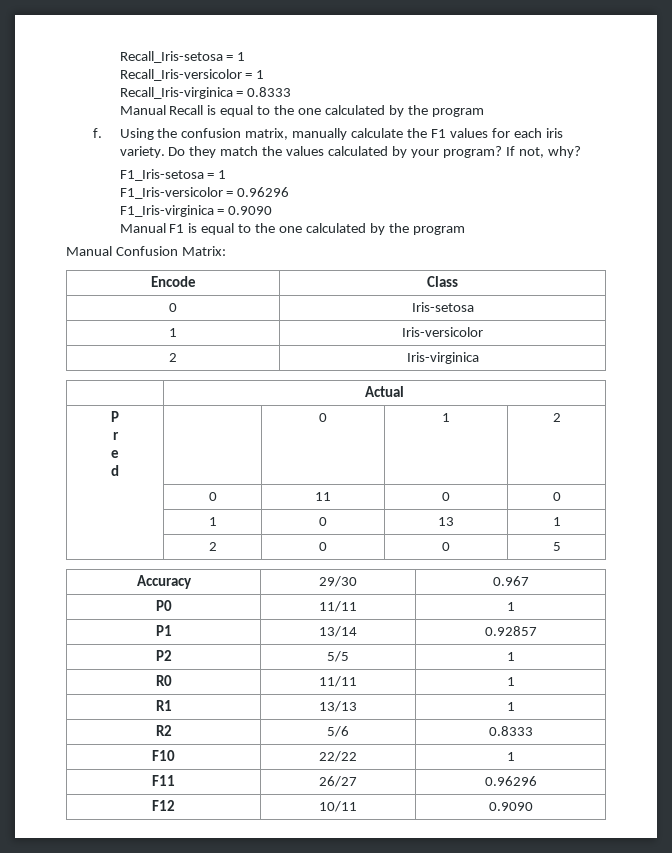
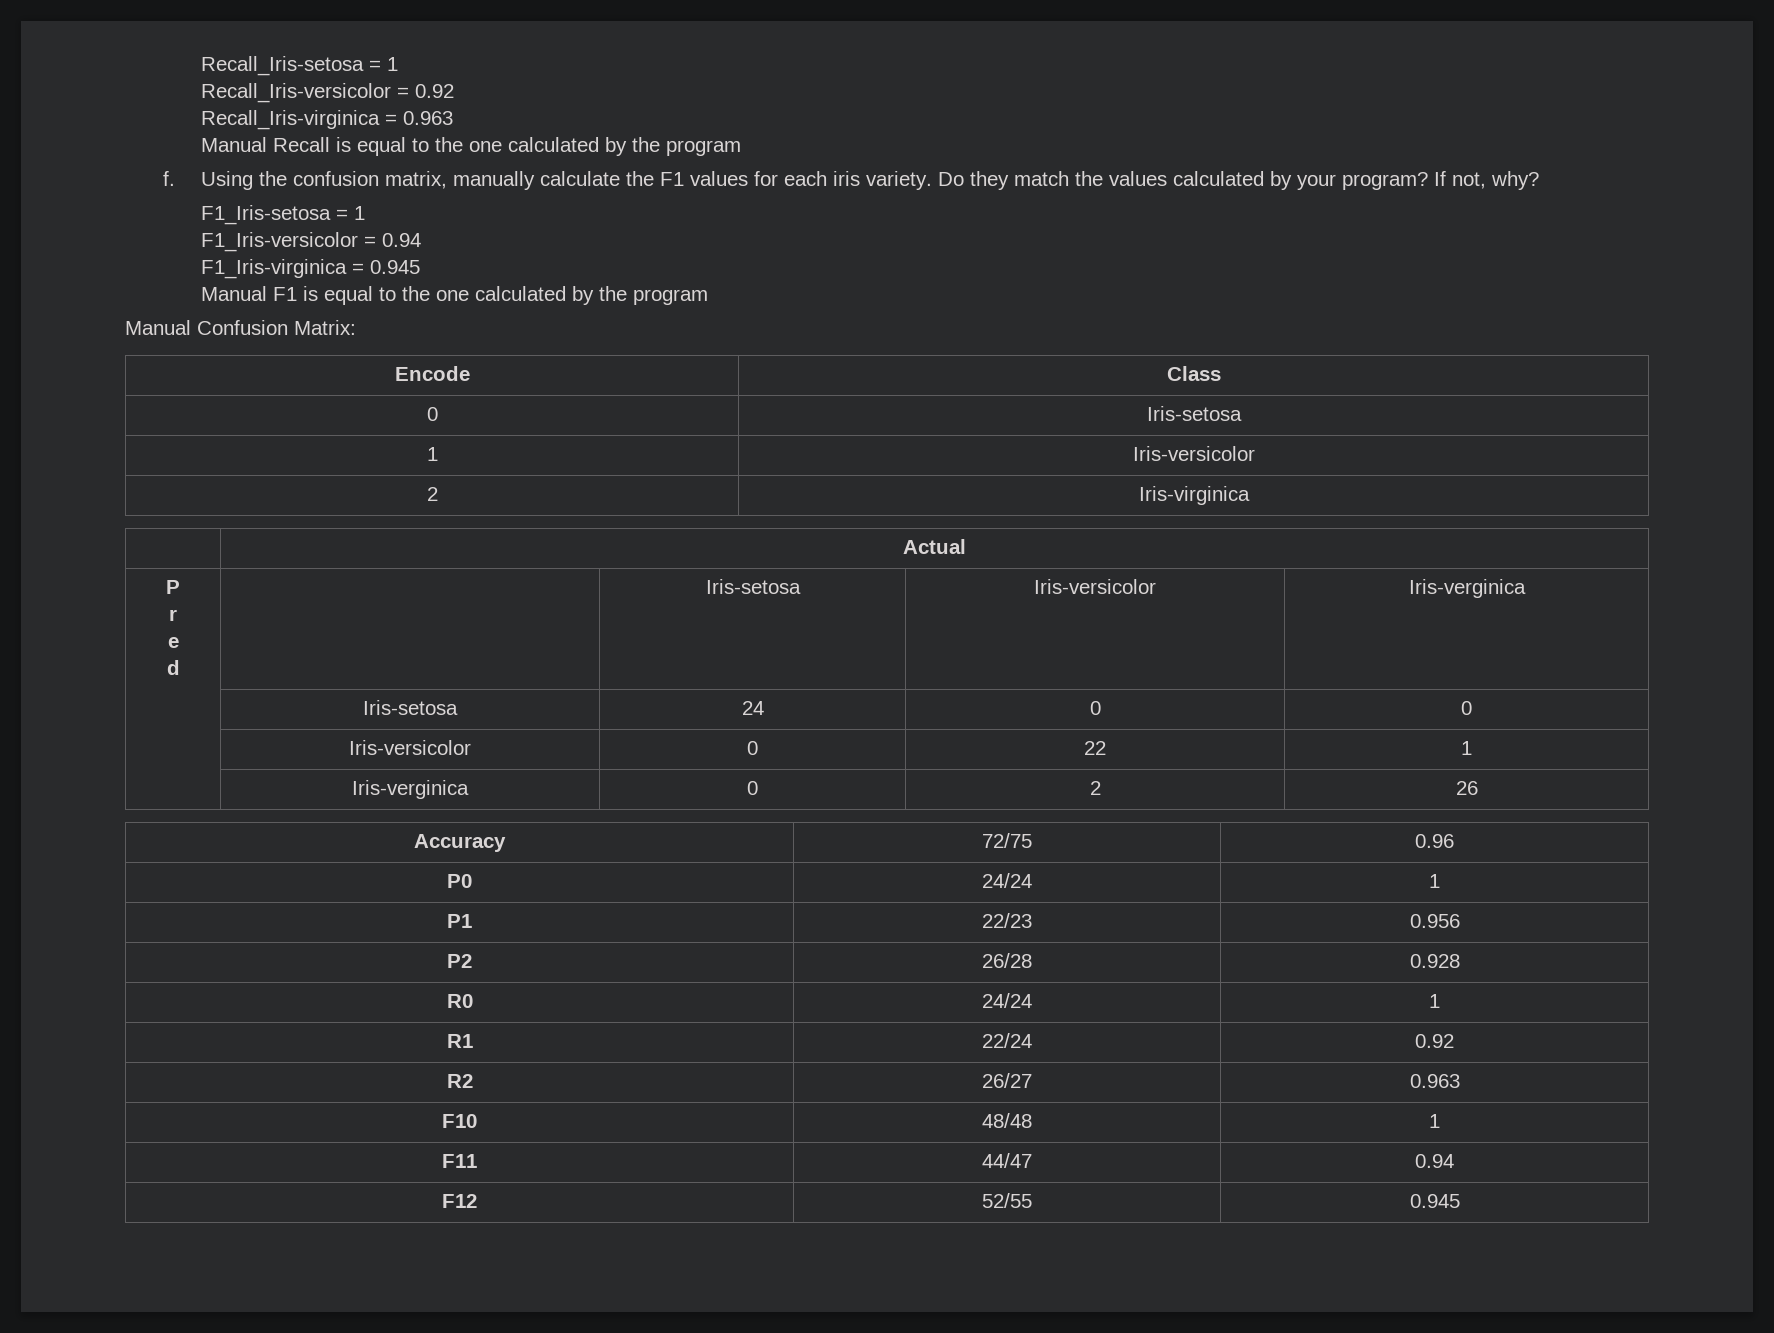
[256,70,265,79] 1 -> [415,84,455,98] 0.92
[247,87,292,97] 0.8333 -> [403,111,454,125] 0.963
[237,187,290,197] 0.96296 -> [382,233,422,247] 0.94
[228,206,273,215] 0.9090 -> [370,260,421,274] 0.945
[319,413,327,422] [442,413,450,422] [552,413,561,422] [208,492,217,501] [315,492,331,501] 0 | 1 | 2 // | 0 | 11 -> [705,579,801,594] [1034,579,1156,594] [1408,579,1526,598] [363,700,458,715] [741,701,764,715] Iris-setosa | Iris-versicolor | Iris-verginica // | Iris-setosa | 24
[208,517,217,526] [319,517,327,526] [438,517,454,526] 1 | 0 | 13 -> [349,740,471,755] [746,741,758,755] [1084,741,1106,755] Iris-versicolor | 0 | 22
[208,542,217,551] [319,542,327,551] [442,542,450,551] [552,542,561,551] 2 | 0 | 0 | 5 -> [352,780,469,799] [746,781,758,795] [1089,781,1101,795] [1455,781,1478,795] Iris-verginica | 0 | 2 | 26
[319,576,357,587] [492,576,529,586] 29/30 | 0.967 -> [981,833,1032,848] [1415,834,1454,848] 72/75 | 0.96
[319,601,357,612] 11/11 -> [981,873,1032,888] 24/24
[319,626,357,637] [484,626,537,636] 13/14 | 0.92857 -> [981,913,1032,928] [1409,914,1460,928] 22/23 | 0.956
[327,651,349,662] [506,652,515,661] 5/5 | 1 -> [981,953,1032,968] [1409,954,1460,968] 26/28 | 0.928
[319,676,357,687] 11/11 -> [981,993,1032,1008] 24/24
[319,701,357,712] [506,702,515,711] 13/13 | 1 -> [981,1033,1032,1048] [1415,1034,1454,1048] 22/24 | 0.92
[327,726,349,737] [488,726,533,736] 5/6 | 0.8333 -> [981,1073,1032,1088] [1409,1074,1460,1088] 26/27 | 0.963
[319,751,357,762] 22/22 -> [981,1113,1032,1128] 48/48
[319,776,357,787] [484,776,537,786] 26/27 | 0.96296 -> [981,1153,1032,1168] [1415,1154,1454,1168] 44/47 | 0.94
[319,801,357,812] [488,802,533,811] 10/11 | 0.9090 -> [981,1193,1032,1208] [1409,1194,1460,1208] 52/55 | 0.945

